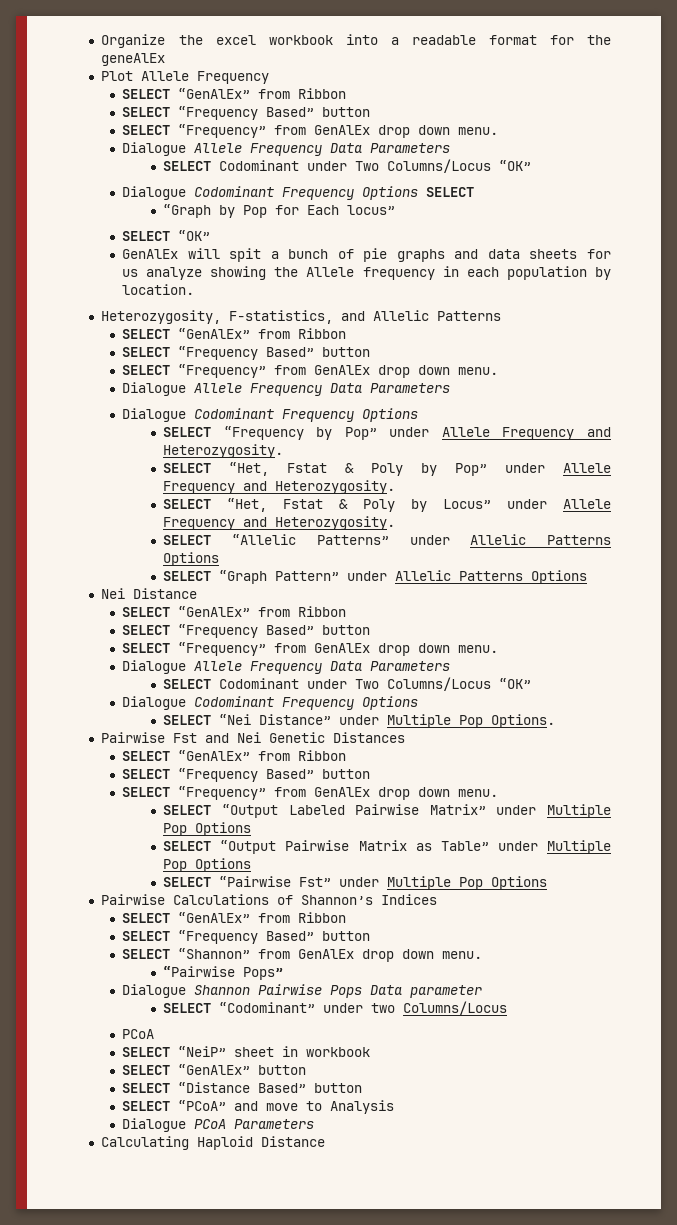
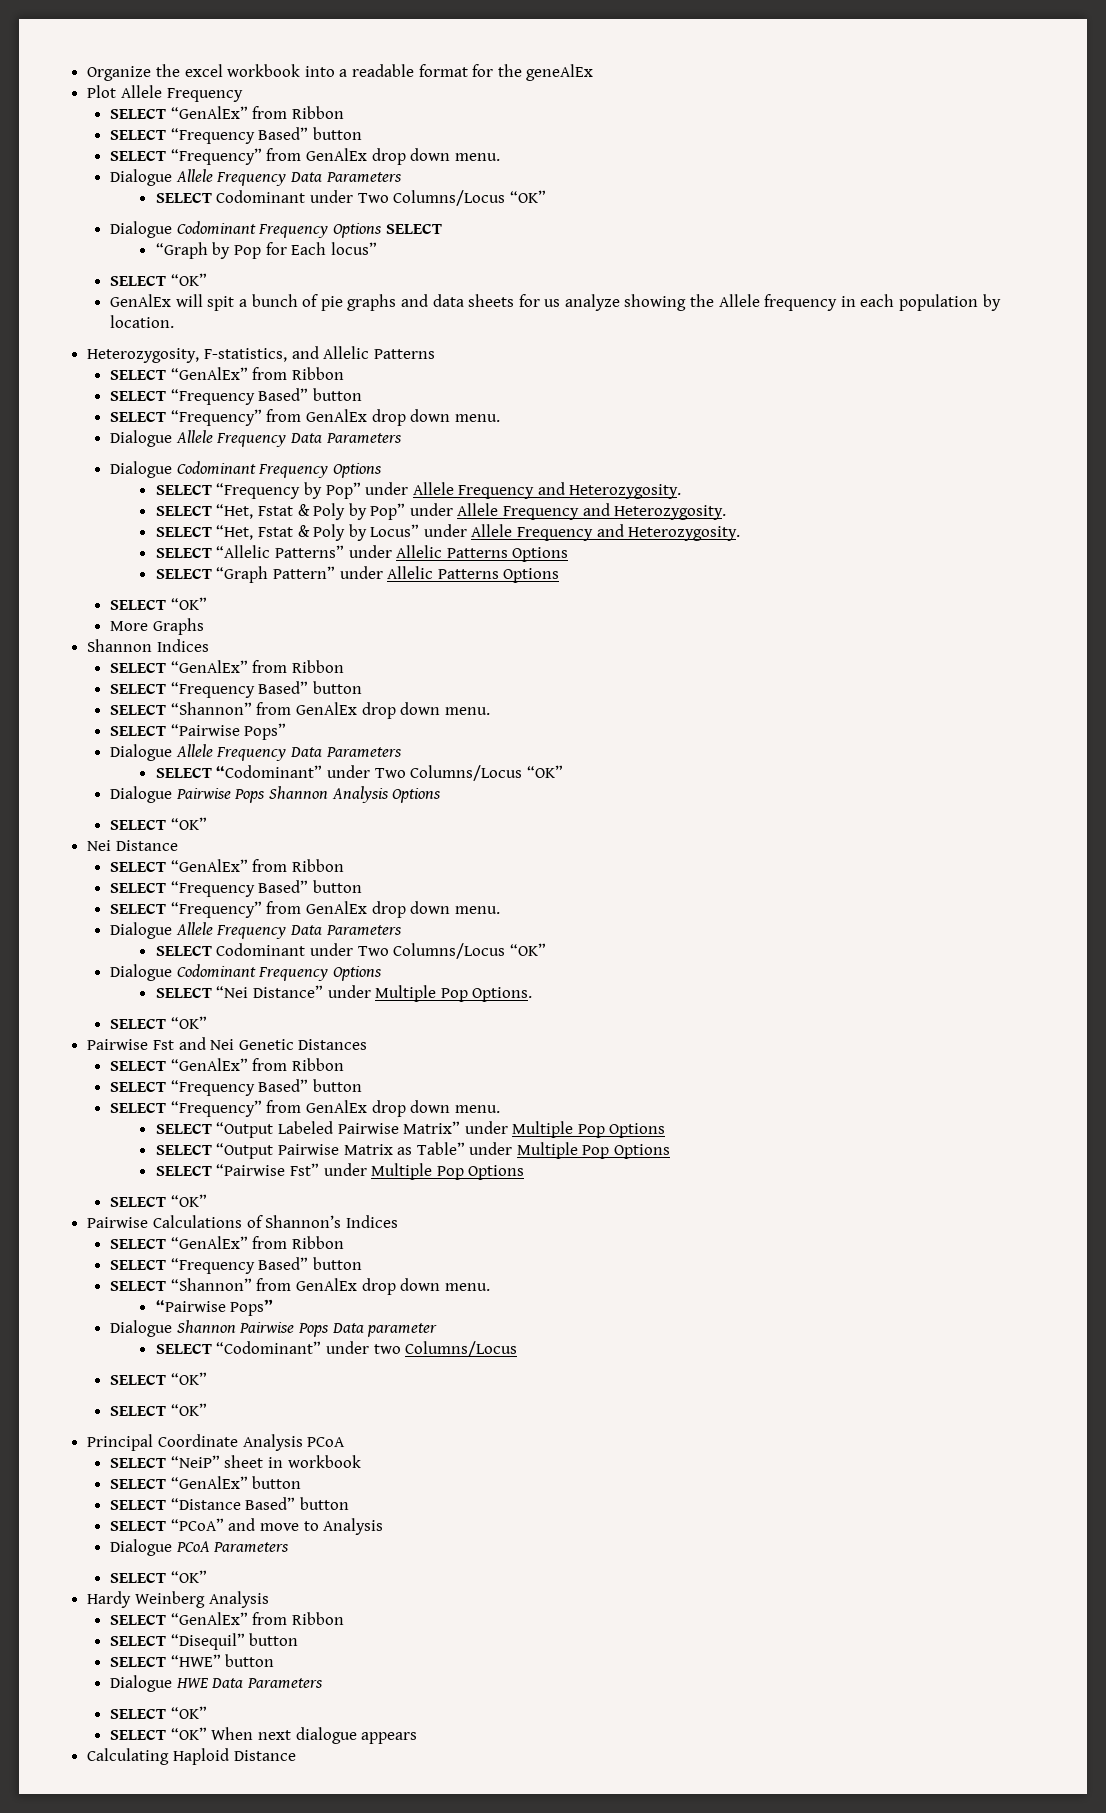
(588, 577) none -> [110,597,207,610] [110,618,204,635] [87,639,210,652] [110,660,344,673] [110,681,362,698] [110,702,490,719] [110,723,287,740] [110,744,402,761] [155,765,563,781] [110,786,442,803] [110,817,207,830] // SELECT “OK” // More Graphs // Shannon Indices // SELECT “GenAlEx” from Ribbon // SELECT “Frequency Based” button // SELECT “Shannon” from GenAlEx drop down menu. // SELECT “Pairwise Pops” // Dialogue Allele Frequency Data Parameters // SELECT “Codominant” under Two Columns/Locus “OK” // Dialogue Pairwise Pops Shannon Analysis Options // SELECT “OK”
(556, 721) none -> [110,1016,207,1029] // SELECT “OK”
(548, 883) none -> [110,1194,207,1207] // SELECT “OK”
(508, 1008) none -> [110,1372,207,1385] [110,1403,207,1416] [87,1434,303,1451] SELECT “OK” // SELECT “OK” // Principal Coordinate Analysis
(315, 1124) none -> [110,1570,207,1583] [87,1591,269,1608] [110,1612,344,1625] [110,1633,299,1650] [110,1654,275,1667] [110,1675,323,1692] [110,1706,207,1719] [110,1727,418,1744] // SELECT “OK” // Hardy Weinberg Analysis // SELECT “GenAlEx” from Ribbon // SELECT “Disequil” button // SELECT “HWE” button // Dialogue HWE Data Parameters // SELECT “OK” // SELECT “OK” When next dialogue appears

